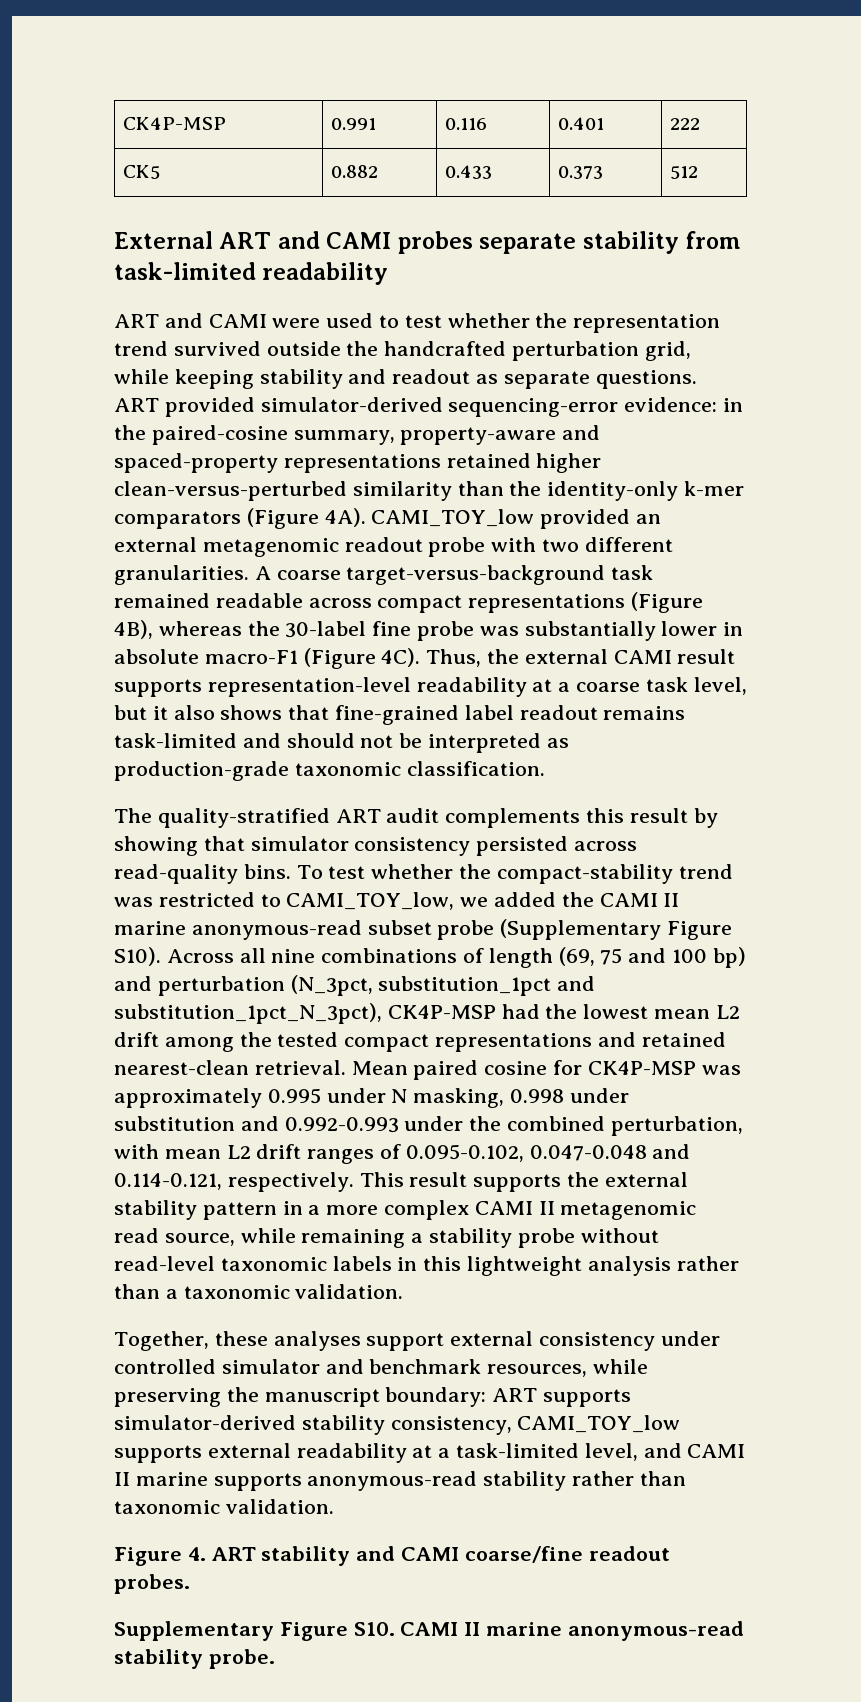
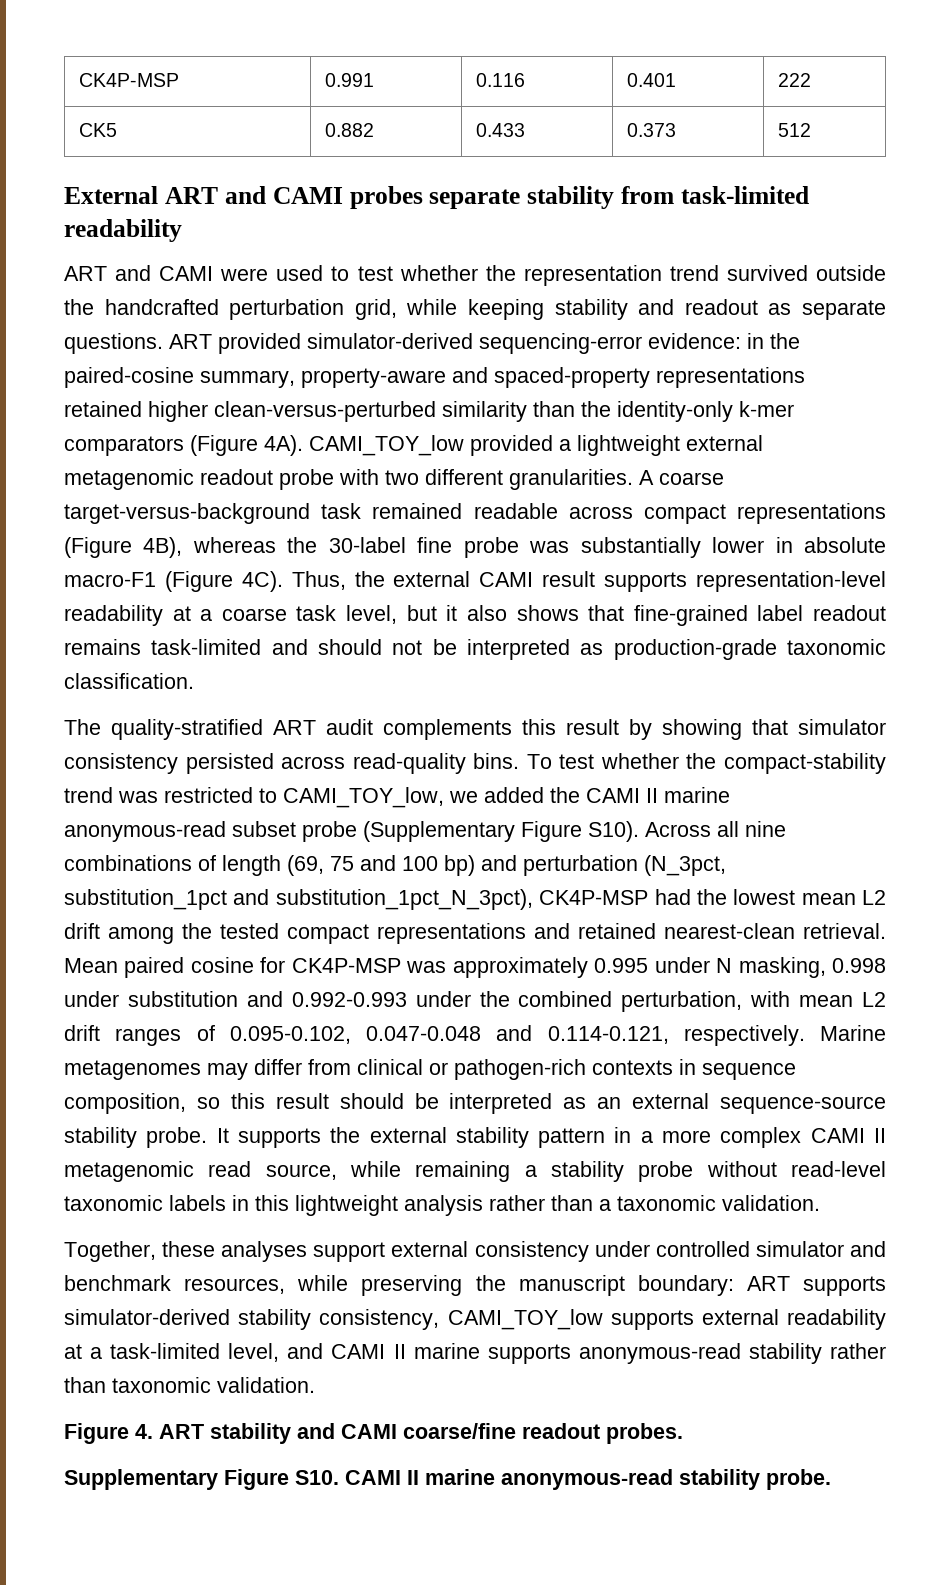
[636,514,662,524] an -> [559,435,680,456] a lightweight
[359,1172,468,1187] This result -> [820,1025,886,1041] [64,1059,796,1080] [64,1093,886,1114] [64,1127,229,1148] Marine metagenomes may differ from clinical or pathogen-rich contexts in sequence composition, so this result should be interpreted as an external sequence-source stability probe. It

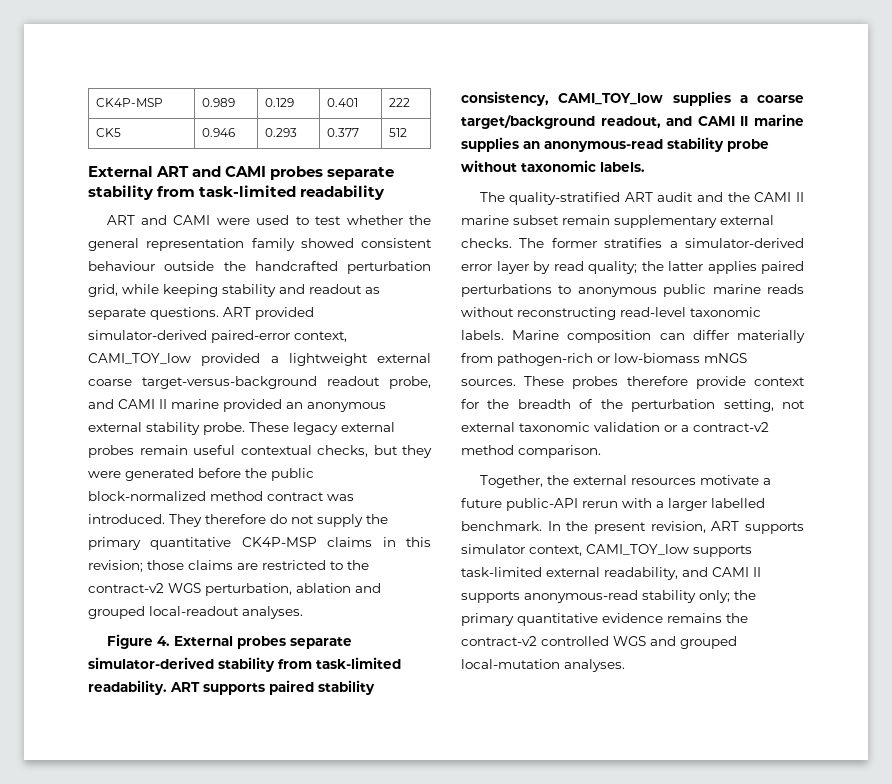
[325,73,375,87] [476,73,526,87] 0.991 | 0.116 -> [201,98,235,107] [264,98,294,107] 0.989 | 0.129
[325,123,375,137] [476,123,526,137] [627,123,677,137] 0.882 | 0.433 | 0.373 -> [201,128,235,137] [264,128,297,137] [326,128,359,137] 0.946 | 0.293 | 0.377
[523,265,808,286] representation trend survived -> [88,238,432,251] [88,261,155,271] general representation family showed consistent behaviour
[479,333,800,354] [64,367,805,388] [64,401,794,422] [64,435,303,456] sequencing-error evidence: in the paired-cosine summary, property-aware and spaced-property representations retained higher clean-versus-perturbed similarity than the identity-only k-mer comparators (Figure 4A). -> [211,330,347,343] paired-error context,
[64,469,724,490] [64,503,886,524] [64,537,887,558] [64,571,887,592] [64,605,887,626] [64,639,886,660] [64,673,194,689] [64,719,886,740] [64,753,886,774] [64,787,730,808] [64,821,786,842] [64,855,726,876] [64,889,886,910] [64,923,886,944] [64,957,887,978] [64,991,886,1012] [64,1025,886,1046] [64,1059,796,1080] [64,1093,886,1114] [64,1127,886,1148] [64,1161,887,1182] [64,1195,820,1216] [64,1241,886,1262] [64,1275,886,1296] [64,1309,886,1330] [64,1343,480,1362] metagenomic readout probe with two different granularities. A coarse target-versus-background task remained readable across compact representations (Figure 4B), whereas the 30-label fine probe was substantially lower in absolute macro-F1 (Figure 4C). Thus, the external CAMI result supports representation-level readability at a coarse task level, but it also shows that fine-grained label readout remains task-limited and should not be interpreted as production-grade taxonomic classification. // The quality-stratified ART audit complements this result by showing that simulator consistency persisted across read-quality bins. To test whether the compact-stability trend was restricted to CAMI_TOY_low, we added the CAMI II marine anonymous-read subset probe (Supplementary Figure S10). Across all nine combinations of length (69, 75 and 100 bp) and perturbation (N_3pct, substitution_1pct and substitution_1pct_N_3pct), CK4P-MSP had the lowest mean L2 drift among the tested compact representations and retained nearest-clean retrieval. Mean paired cosine for CK4P-MSP was approximately 0.995 under N masking, 0.998 under substitution and 0.992-0.993 under the combined perturbation, with mean L2 drift ranges of 0.095-0.102, 0.047-0.048 and 0.114-0.121, respectively. Marine metagenomes may differ from clinical or pathogen-rich contexts in sequence composition, so this result should be interpreted as an external sequence-source stability probe. It supports the external stability pattern in a more complex CAMI II metagenomic read source, while remaining a stability probe without read-level taxonomic labels in this lightweight analysis rather than a taxonomic validation. // Together, these analyses support external consistency under controlled simulator and benchmark resources, while preserving the manuscript boundary: ART supports simulator-derived stability consistency, CAMI_TOY_low supports external readability at a task-limited level, and CAMI II marine -> [88,376,431,389] [88,399,386,412] [88,422,395,435] [88,445,432,458] [88,468,314,481] [88,491,354,501] [88,514,388,527] [88,537,431,550] [88,560,369,572] [88,583,381,596] [88,606,303,619] [106,634,352,649] [88,657,401,672] [88,680,375,695] [461,91,804,106] [461,114,804,129] [461,137,769,152] [461,160,645,172] [479,192,804,205] [461,215,774,228] [461,238,804,248] [461,261,804,274] [461,284,804,297] [461,307,761,320] [461,330,805,343] [461,353,747,366] [461,376,805,389] [461,399,805,412] [461,422,769,432] [461,445,601,458] [479,475,771,488] [461,498,765,511] [461,521,804,534] [461,544,752,557] [461,567,761,580] coarse target-versus-background readout probe, and CAMI II marine provided an anonymous external stability probe. These legacy external probes remain useful contextual checks, but they were generated before the public block-normalized method contract was introduced. They therefore do not supply the primary quantitative CK4P-MSP claims in this revision; those claims are restricted to the contract-v2 WGS perturbation, ablation and grouped local-readout analyses. // Figure 4. External probes separate simulator-derived stability from task-limited readability. ART supports paired stability consistency, CAMI_TOY_low supplies a coarse target/background readout, and CAMI II marine supplies an anonymous-read stability probe without taxonomic labels. // The quality-stratified ART audit and the CAMI II marine subset remain supplementary external checks. The former stratifies a simulator-derived error layer by read quality; the latter applies paired perturbations to anonymous public marine reads without reconstructing read-level taxonomic labels. Marine composition can differ materially from pathogen-rich or low-biomass mNGS sources. These probes therefore provide context for the breadth of the perturbation setting, not external taxonomic validation or a contract-v2 method comparison. // Together, the external resources motivate a future public-API rerun with a larger labelled benchmark. In the present revision, ART supports simulator context, CAMI_TOY_low supports task-limited external readability, and CAMI II
[830,1343,886,1359] [64,1377,315,1393] [64,1423,683,1444] [64,1469,831,1490] rather than taxonomic validation. // Figure 4. ART stability and CAMI coarse/fine readout probes. // Supplementary Figure S10. CAMI II marine anonymous-read stability probe. -> [699,590,756,603] [461,613,748,626] [461,636,737,649] [461,659,625,672] only; the primary quantitative evidence remains the contract-v2 controlled WGS and grouped local-mutation analyses.

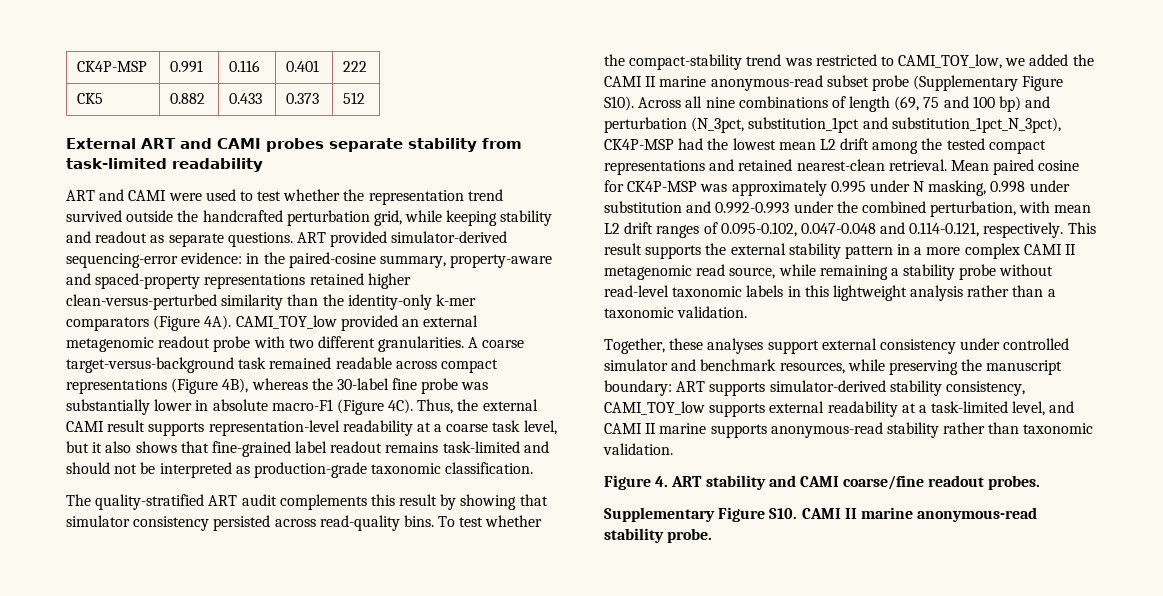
[201,98,235,107] [264,98,294,107] 0.989 | 0.129 -> [170,60,204,73] [229,60,261,72] 0.991 | 0.116
[201,128,235,137] [264,128,297,137] [326,128,359,137] 0.946 | 0.293 | 0.377 -> [170,93,206,104] [229,93,263,104] [286,93,320,104] 0.882 | 0.433 | 0.373
[88,238,432,251] [88,261,155,271] general representation family showed consistent behaviour -> [368,189,503,205] [66,210,122,222] representation trend survived
[211,330,347,343] [88,353,431,366] [88,376,431,389] [88,399,386,412] [88,422,395,435] [88,445,432,458] [88,468,314,481] [88,491,354,501] [88,514,388,527] [88,537,431,550] [88,560,369,572] [88,583,381,596] [88,606,303,619] [106,634,352,649] [88,657,401,672] [88,680,375,695] [461,91,804,106] [461,114,804,129] [461,137,769,152] [461,160,645,172] [479,192,804,205] [461,215,774,228] [461,238,804,248] [461,261,804,274] [461,284,804,297] [461,307,761,320] [461,330,805,343] [461,353,747,366] [461,376,805,389] [461,399,805,412] [461,422,769,432] [461,445,601,458] [479,475,771,488] [461,498,765,511] [461,521,804,534] [461,544,752,557] [461,567,761,580] paired-error context, CAMI_TOY_low provided a lightweight external coarse target-versus-background readout probe, and CAMI II marine provided an anonymous external stability probe. These legacy external probes remain useful contextual checks, but they were generated before the public block-normalized method contract was introduced. They therefore do not supply the primary quantitative CK4P-MSP claims in this revision; those claims are restricted to the contract-v2 WGS perturbation, ablation and grouped local-readout analyses. // Figure 4. External probes separate simulator-derived stability from task-limited readability. ART supports paired stability consistency, CAMI_TOY_low supplies a coarse target/background readout, and CAMI II marine supplies an anonymous-read stability probe without taxonomic labels. // The quality-stratified ART audit and the CAMI II marine subset remain supplementary external checks. The former stratifies a simulator-derived error layer by read quality; the latter applies paired perturbations to anonymous public marine reads without reconstructing read-level taxonomic labels. Marine composition can differ materially from pathogen-rich or low-biomass mNGS sources. These probes therefore provide context for the breadth of the perturbation setting, not external taxonomic validation or a contract-v2 method comparison. // Together, the external resources motivate a future public-API rerun with a larger labelled benchmark. In the present revision, ART supports simulator context, CAMI_TOY_low supports task-limited external readability, and CAMI II -> [66,252,553,268] [66,273,411,289] [66,294,476,310] [66,315,479,331] [66,336,525,352] [66,357,498,373] [66,378,489,394] [66,399,538,415] [66,420,557,436] [66,441,549,457] [66,462,534,478] [66,494,548,510] [66,515,543,531] [604,54,1094,70] [604,75,1064,91] [604,96,1051,112] [604,117,1061,133] [604,138,1046,154] [604,159,1080,175] [604,180,1070,196] [604,201,1092,217] [604,222,1096,238] [604,243,1077,259] [604,264,1054,280] [604,285,1056,301] [604,306,748,318] [604,338,1070,354] [604,359,1063,375] [604,380,1025,396] [604,401,1075,417] [604,423,707,434] sequencing-error evidence: in the paired-cosine summary, property-aware and spaced-property representations retained higher clean-versus-perturbed similarity than the identity-only k-mer comparators (Figure 4A). CAMI_TOY_low provided an external metagenomic readout probe with two different granularities. A coarse target-versus-background task remained readable across compact representations (Figure 4B), whereas the 30-label fine probe was substantially lower in absolute macro-F1 (Figure 4C). Thus, the external CAMI result supports representation-level readability at a coarse task level, but it also shows that fine-grained label readout remains task-limited and should not be interpreted as production-grade taxonomic classification. // The quality-stratified ART audit complements this result by showing that simulator consistency persisted across read-quality bins. To test whether the compact-stability trend was restricted to CAMI_TOY_low, we added the CAMI II marine anonymous-read subset probe (Supplementary Figure S10). Across all nine combinations of length (69, 75 and 100 bp) and perturbation (N_3pct, substitution_1pct and substitution_1pct_N_3pct), CK4P-MSP had the lowest mean L2 drift among the tested compact representations and retained nearest-clean retrieval. Mean paired cosine for CK4P-MSP was approximately 0.995 under N masking, 0.998 under substitution and 0.992-0.993 under the combined perturbation, with mean L2 drift ranges of 0.095-0.102, 0.047-0.048 and 0.114-0.121, respectively. This result supports the external stability pattern in a more complex CAMI II metagenomic read source, while remaining a stability probe without read-level taxonomic labels in this lightweight analysis rather than a taxonomic validation. // Together, these analyses support external consistency under controlled simulator and benchmark resources, while preserving the manuscript boundary: ART supports simulator-derived stability consistency, CAMI_TOY_low supports external readability at a task-limited level, and CAMI II marine
[699,590,756,603] [461,613,748,626] [461,636,737,649] [461,659,625,672] only; the primary quantitative evidence remains the contract-v2 controlled WGS and grouped local-mutation analyses. -> [943,422,1094,434] [603,443,673,455] [604,475,1041,490] [604,507,1038,522] [604,528,713,543] rather than taxonomic validation. // Figure 4. ART stability and CAMI coarse/fine readout probes. // Supplementary Figure S10. CAMI II marine anonymous-read stability probe.

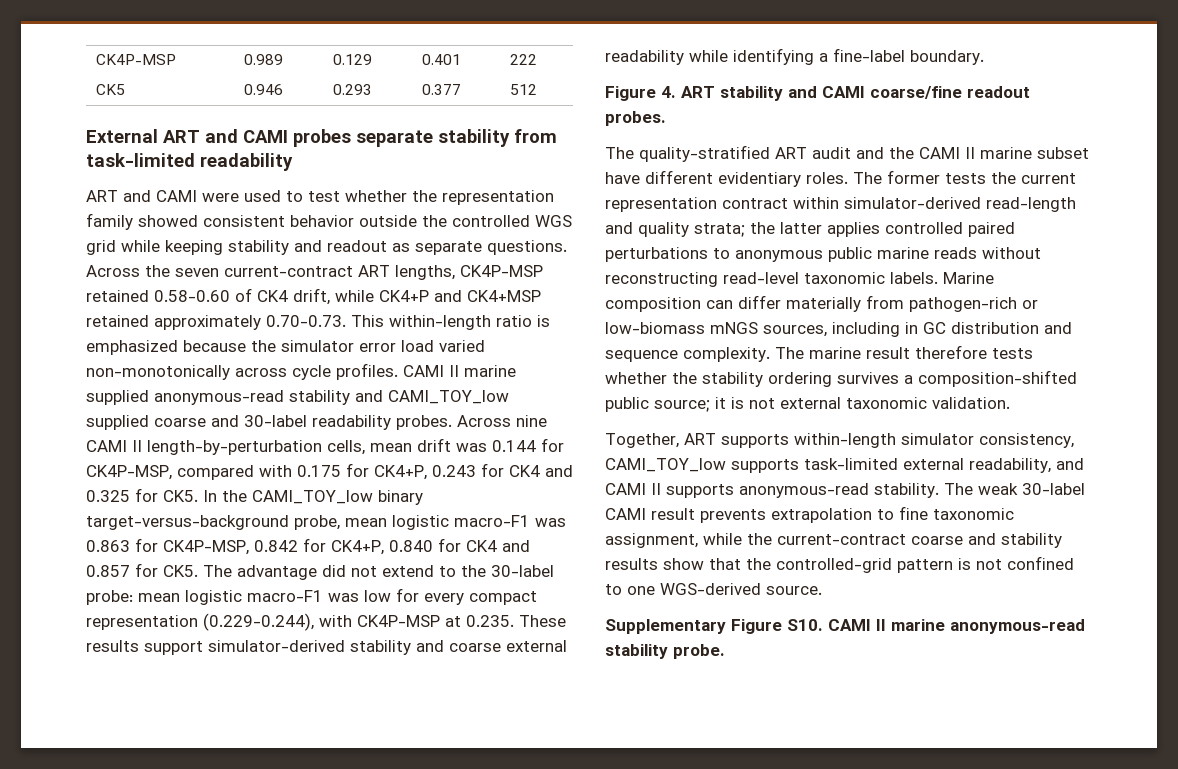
[170,60,204,73] [229,60,261,72] 0.991 | 0.116 -> [244,54,284,65] [333,54,373,65] 0.989 | 0.129
[170,93,206,104] [229,93,263,104] [286,93,320,104] 0.882 | 0.433 | 0.373 -> [244,84,284,95] [333,84,373,95] [422,84,462,95] 0.946 | 0.293 | 0.377
[467,189,503,201] [66,210,402,226] trend survived outside the handcrafted perturbation grid, -> [86,213,572,230] [86,240,116,255] family showed consistent behavior outside the controlled WGS grid
[296,231,508,247] [66,252,553,268] [66,273,411,289] [66,294,476,310] [66,315,479,331] [66,336,525,352] [66,357,498,373] [66,378,489,394] [66,399,538,415] [66,420,557,436] [66,441,549,457] [66,462,534,478] [66,494,548,510] [66,515,543,531] [604,54,1094,70] [604,75,1064,91] [604,96,1051,112] [604,117,1061,133] [604,138,1046,154] [604,159,1080,175] [604,180,1070,196] [604,201,1092,217] [604,222,1096,238] [604,243,1077,259] [604,264,1054,280] [604,285,1056,301] [604,306,748,318] [604,338,1070,354] [604,359,1063,375] [604,380,1025,396] [604,401,1075,417] [604,422,1094,438] [603,443,673,455] ART provided simulator-derived sequencing-error evidence: in the paired-cosine summary, property-aware and spaced-property representations retained higher clean-versus-perturbed similarity than the identity-only k-mer comparators (Figure 4A). CAMI_TOY_low provided an external metagenomic readout probe with two different granularities. A coarse target-versus-background task remained readable across compact representations (Figure 4B), whereas the 30-label fine probe was substantially lower in absolute macro-F1 (Figure 4C). Thus, the external CAMI result supports representation-level readability at a coarse task level, but it also shows that fine-grained label readout remains task-limited and should not be interpreted as production-grade taxonomic classification. // The quality-stratified ART audit complements this result by showing that simulator consistency persisted across read-quality bins. To test whether the compact-stability trend was restricted to CAMI_TOY_low, we added the CAMI II marine anonymous-read subset probe (Supplementary Figure S10). Across all nine combinations of length (69, 75 and 100 bp) and perturbation (N_3pct, substitution_1pct and substitution_1pct_N_3pct), CK4P-MSP had the lowest mean L2 drift among the tested compact representations and retained nearest-clean retrieval. Mean paired cosine for CK4P-MSP was approximately 0.995 under N masking, 0.998 under substitution and 0.992-0.993 under the combined perturbation, with mean L2 drift ranges of 0.095-0.102, 0.047-0.048 and 0.114-0.121, respectively. This result supports the external stability pattern in a more complex CAMI II metagenomic read source, while remaining a stability probe without read-level taxonomic labels in this lightweight analysis rather than a taxonomic validation. // Together, these analyses support external consistency under controlled simulator and benchmark resources, while preserving the manuscript boundary: ART supports simulator-derived stability consistency, CAMI_TOY_low supports external readability at a task-limited level, and CAMI II marine supports anonymous-read stability rather than taxonomic validation. -> [86,265,543,280] [86,288,541,305] [86,315,550,330] [86,340,485,355] [86,363,516,380] [86,390,509,405] [86,415,547,430] [86,438,564,455] [86,463,573,480] [86,488,423,505] [86,515,566,530] [86,538,530,555] [86,563,554,580] [86,588,537,605] [86,613,566,631] [86,640,567,655] [605,48,984,65] Across the seven current-contract ART lengths, CK4P-MSP retained 0.58-0.60 of CK4 drift, while CK4+P and CK4+MSP retained approximately 0.70-0.73. This within-length ratio is emphasized because the simulator error load varied non-monotonically across cycle profiles. CAMI II marine supplied anonymous-read stability and CAMI_TOY_low supplied coarse and 30-label readability probes. Across nine CAMI II length-by-perturbation cells, mean drift was 0.144 for CK4P-MSP, compared with 0.175 for CK4+P, 0.243 for CK4 and 0.325 for CK5. In the CAMI_TOY_low binary target-versus-background probe, mean logistic macro-F1 was 0.863 for CK4P-MSP, 0.842 for CK4+P, 0.840 for CK4 and 0.857 for CK5. The advantage did not extend to the 30-label probe: mean logistic macro-F1 was low for every compact representation (0.229-0.244), with CK4P-MSP at 0.235. These results support simulator-derived stability and coarse external readability while identifying a fine-label boundary.
(1041, 482) none -> [605,145,1089,162] [605,170,1076,187] [605,197,1076,212] [605,222,1015,237] [605,247,1041,262] [605,272,994,287] [605,295,1038,312] [605,322,1072,337] [605,345,1033,362] [605,370,1077,387] [605,397,1010,412] [605,433,1074,448] [605,458,1084,473] [605,483,1085,498] [605,506,1014,523] [605,533,1062,548] [605,556,1074,573] [605,583,822,595] // The quality-stratified ART audit and the CAMI II marine subset have different evidentiary roles. The former tests the current representation contract within simulator-derived read-length and quality strata; the latter applies controlled paired perturbations to anonymous public marine reads without reconstructing read-level taxonomic labels. Marine composition can differ materially from pathogen-rich or low-biomass mNGS sources, including in GC distribution and sequence complexity. The marine result therefore tests whether the stability ordering survives a composition-shifted public source; it is not external taxonomic validation. // Together, ART supports within-length simulator consistency, CAMI_TOY_low supports task-limited external readability, and CAMI II supports anonymous-read stability. The weak 30-label CAMI result prevents extrapolation to fine taxonomic assignment, while the current-contract coarse and stability results show that the controlled-grid pattern is not confined to one WGS-derived source.

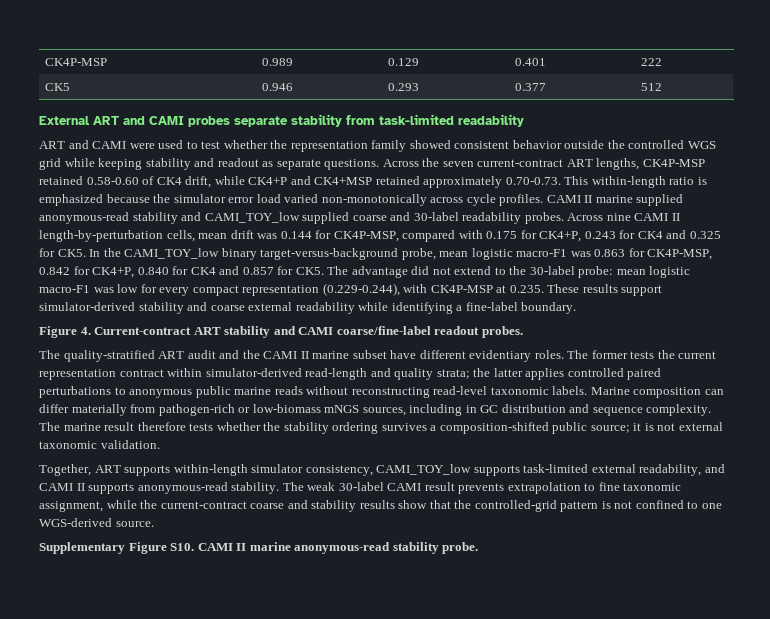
(676, 92) none -> [94,327,192,335] Current-contract
[870,86,962,99] coarse/fine -> [336,326,431,335] coarse/fine-label

